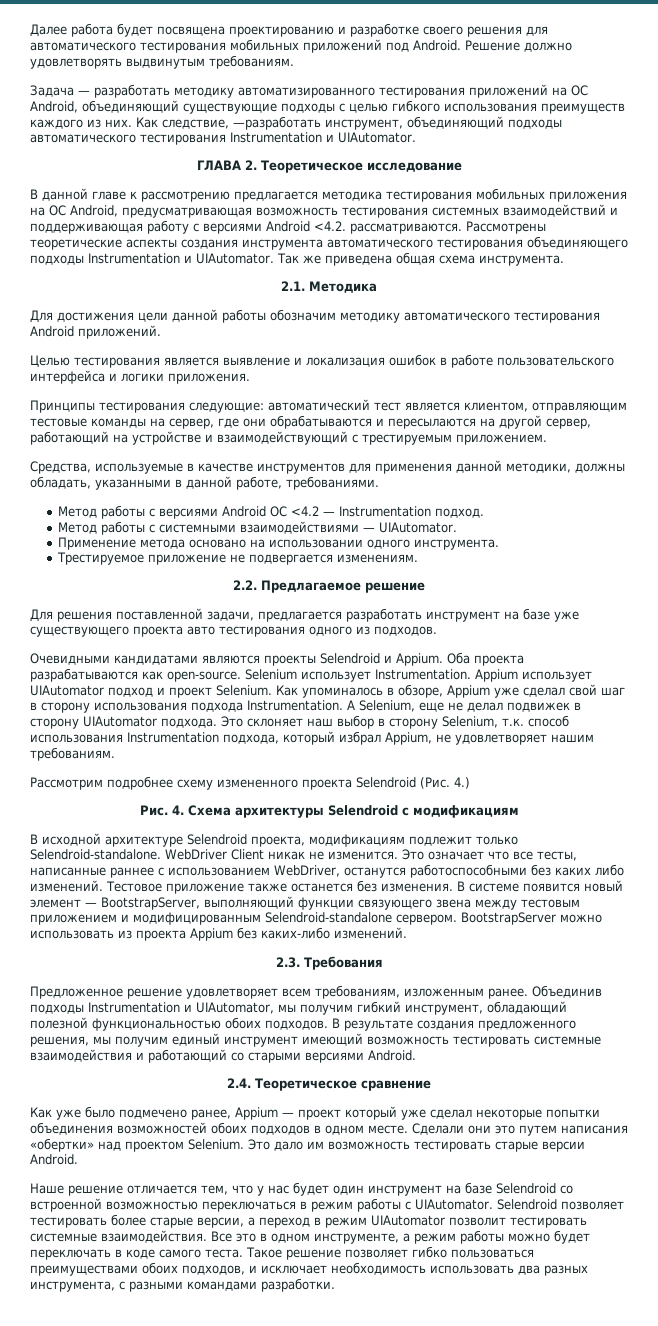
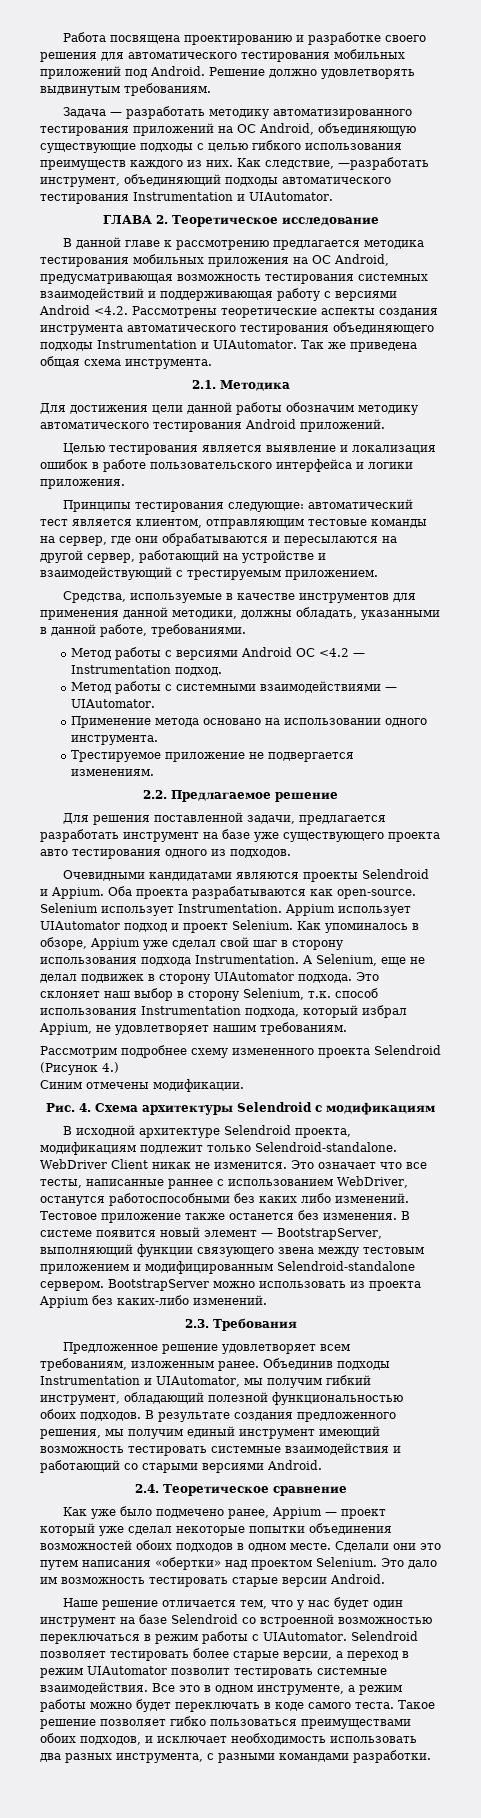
[30,23,153,37] Далее работа будет -> [63,32,107,42] Работа
[82,100,179,113] объединяющий -> [318,123,416,136] объединяющую
[350,223,462,234] рассматриваются. -> (128, 310) none
[420,777,450,789] (Рис. -> [40,1062,98,1075] (Рисунок
(470, 783) none -> [40,1079,244,1092] // Синим отмечены модификации.

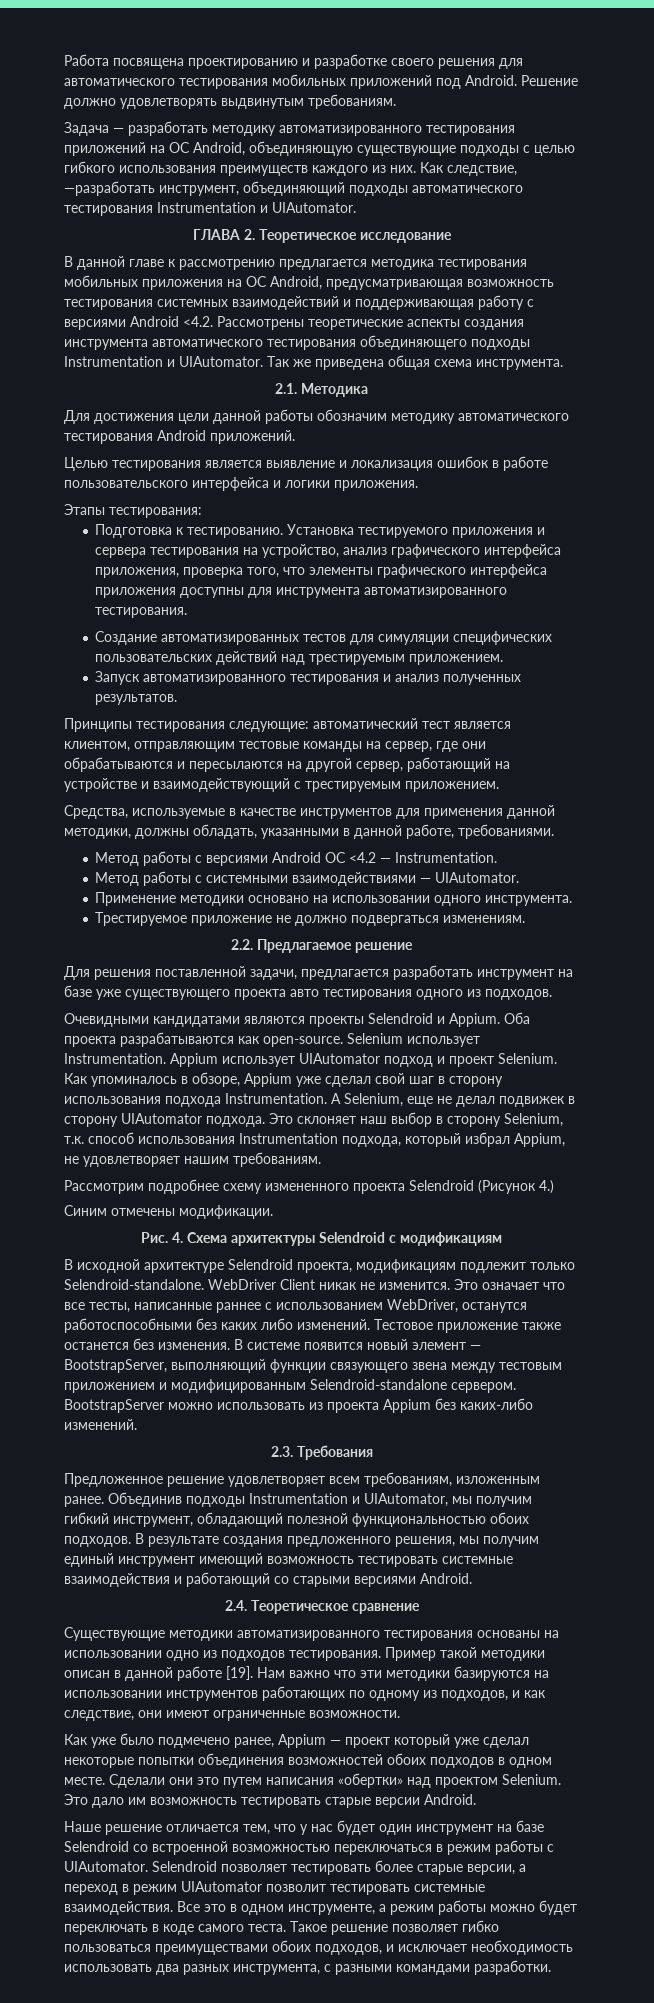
(125, 484) none -> [64,504,202,518] [95,524,546,538] [95,544,562,558] [95,564,548,578] [95,587,508,598] [95,607,188,618] [95,631,553,645] [95,651,504,665] [95,671,522,685] [95,694,178,705] // Этапы тестирования: // Подготовка к тестированию. Установка тестируемого приложения и сервера тестирования на устройство, анализ графического интерфейса приложения, проверка того, что элементы графического интерфейса приложения доступны для инструмента автоматизированного тестирования. // Создание автоматизированных тестов для симуляции специфических пользовательских действий над трестируемым приложением. // Запуск автоматизированного тестирования и анализ полученных результатов.
[71,665,223,676] Instrumentation подход. -> [395,852,498,863] Instrumentation.
[155,718,200,727] метода -> [180,895,245,906] методики
[268,752,355,762] подвергается -> [295,915,440,926] должно подвергаться
(347, 1491) none -> [64,1627,559,1641] [64,1647,545,1661] [64,1666,549,1681] [64,1686,546,1701] [64,1710,400,1721] // Существующие методики автоматизированного тестирования основаны на использовании одно из подходов тестирования. Пример такой методики описан в данной работе [19]. Нам важно что эти методики базируются на использовании инструментов работающих по одному из подходов, и как следствие, они имеют ограниченные возможности.

